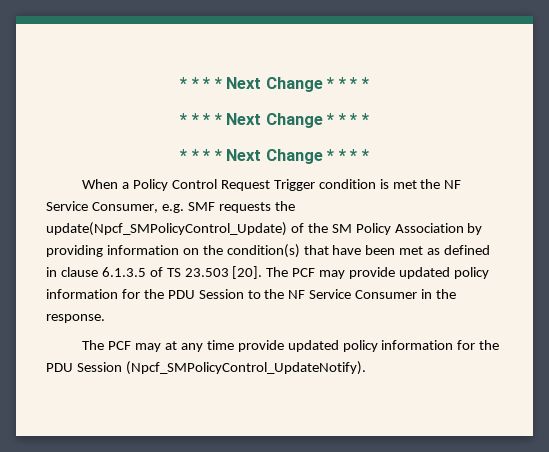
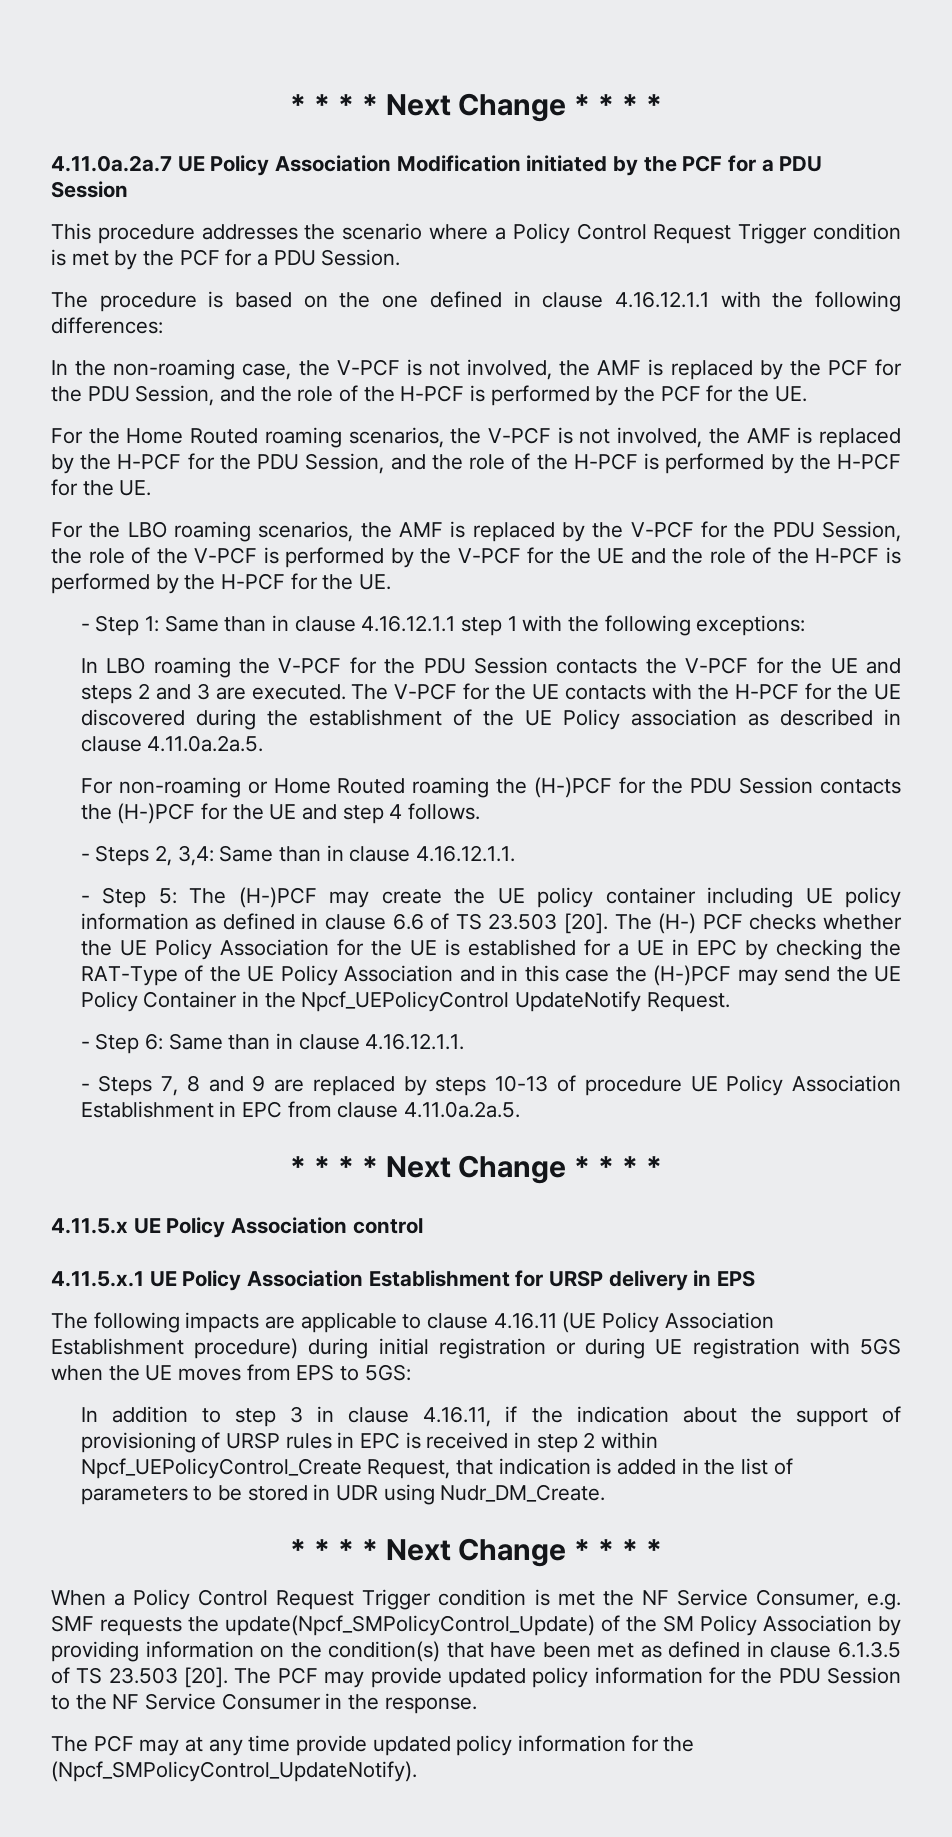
(369, 83) none -> [51,155,823,176] [51,181,128,198] [51,223,902,244] [51,249,401,270] [51,291,901,312] [51,317,163,334] [51,359,902,380] [51,385,807,406] [51,427,901,448] [51,453,902,474] [51,479,152,496] [51,521,902,542] [51,547,901,568] [51,573,392,594] [80,615,806,636] [80,657,901,678] [80,683,901,704] [80,709,902,730] [80,735,264,752] [80,777,902,798] [80,803,481,824] [80,845,516,866] [80,887,901,908] [80,913,903,934] [80,939,902,960] [80,965,901,986] [80,991,730,1012] [80,1033,465,1054] [80,1075,901,1096] [80,1101,521,1118] // 4.11.0a.2a.7 UE Policy Association Modification initiated by the PCF for a PDU Session // This procedure addresses the scenario where a Policy Control Request Trigger condition is met by the PCF for a PDU Session. // The procedure is based on the one defined in clause 4.16.12.1.1 with the following differences: // In the non-roaming case, the V-PCF is not involved, the AMF is replaced by the PCF for the PDU Session, and the role of the H-PCF is performed by the PCF for the UE. // For the Home Routed roaming scenarios, the V-PCF is not involved, the AMF is replaced by the H-PCF for the PDU Session, and the role of the H-PCF is performed by the H-PCF for the UE. // For the LBO roaming scenarios, the AMF is replaced by the V-PCF for the PDU Session, the role of the V-PCF is performed by the V-PCF for the UE and the role of the H-PCF is performed by the H-PCF for the UE. // - Step 1: Same than in clause 4.16.12.1.1 step 1 with the following exceptions: // In LBO roaming the V-PCF for the PDU Session contacts the V-PCF for the UE and steps 2 and 3 are executed. The V-PCF for the UE contacts with the H-PCF for the UE discovered during the establishment of the UE Policy association as described in clause 4.11.0a.2a.5. // For non-roaming or Home Routed roaming the (H-)PCF for the PDU Session contacts the (H-)PCF for the UE and step 4 follows. // - Steps 2, 3,4: Same than in clause 4.16.12.1.1. // - Step 5: The (H-)PCF may create the UE policy container including UE policy information as defined in clause 6.6 of TS 23.503 [20]. The (H-) PCF checks whether the UE Policy Association for the UE is established for a UE in EPC by checking the RAT-Type of the UE Policy Association and in this case the (H-)PCF may send the UE Policy Container in the Npcf_UEPolicyControl UpdateNotify Request. // - Step 6: Same than in clause 4.16.12.1.1. // - Steps 7, 8 and 9 are replaced by steps 10-13 of procedure UE Policy Association Establishment in EPC from clause 4.11.0a.2a.5.
(369, 119) none -> [51,1217,423,1238] [51,1270,756,1291] [51,1312,774,1333] [51,1338,902,1359] [51,1364,411,1381] [80,1406,902,1427] [80,1432,659,1453] [80,1458,793,1479] [80,1484,606,1505] // 4.11.5.x UE Policy Association control // 4.11.5.x.1 UE Policy Association Establishment for URSP delivery in EPS // The following impacts are applicable to clause 4.16.11 (UE Policy Association Establishment procedure) during initial registration or during UE registration with 5GS when the UE moves from EPS to 5GS: // In addition to step 3 in clause 4.16.11, if the indication about the support of provisioning of URSP rules in EPC is received in step 2 within Npcf_UEPolicyControl_Create Request, that indication is added in the list of parameters to be stored in UDR using Nudr_DM_Create.
[46,362,122,372] PDU Session -> (695, 1744) none

